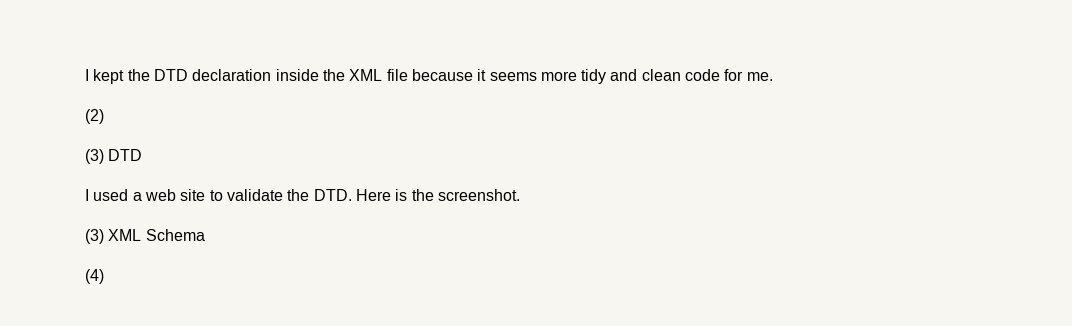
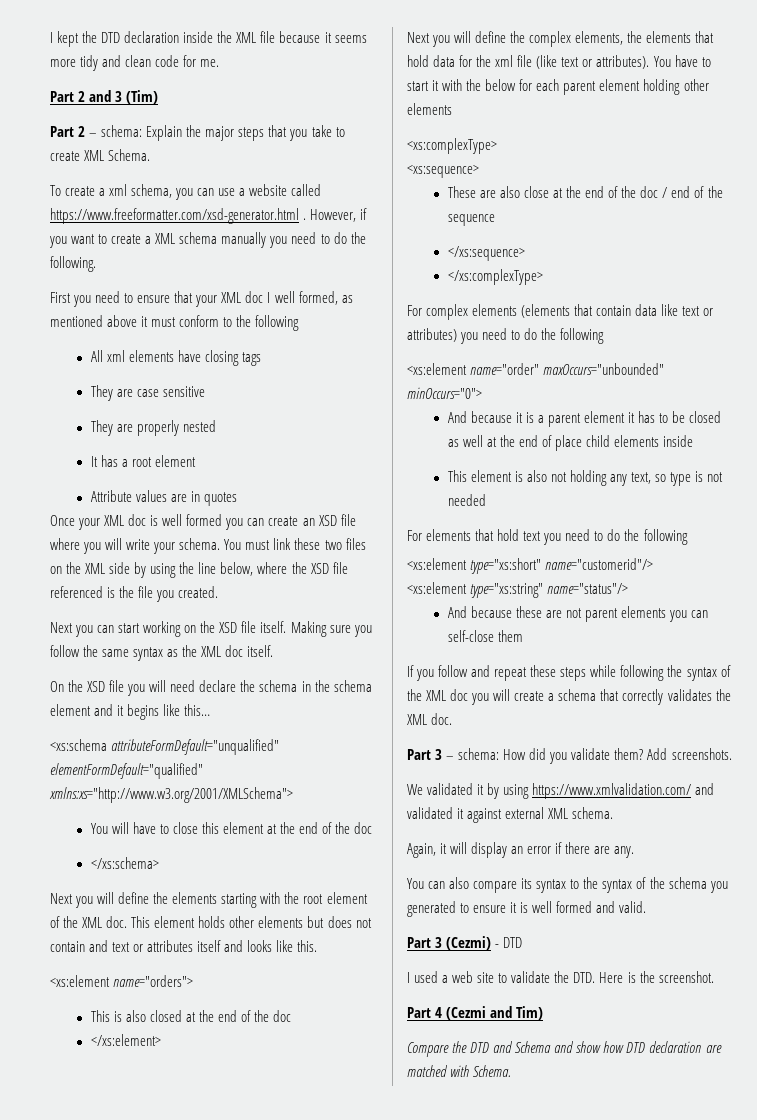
[85,109,104,124] [85,149,104,164] (2) // (3) -> [50,90,159,104] [50,125,345,141] [50,149,151,161] [50,184,322,200] [50,208,368,224] [49,232,366,248] [50,256,96,272] [50,291,353,307] [50,315,300,331] [90,350,262,366] [90,385,206,401] [90,420,217,436] [90,455,197,467] [90,490,238,506] [50,514,356,530] [50,538,366,554] [50,562,348,578] [50,586,219,602] [50,621,372,637] [50,645,274,661] [50,680,372,696] [50,704,211,720] [50,739,280,755] [50,763,203,779] [49,787,293,803] [90,822,373,834] [90,857,159,869] [50,892,368,908] [50,916,372,928] [50,940,318,952] [50,975,194,987] [90,1010,292,1022] [90,1034,161,1046] [407,31,715,47] [407,55,711,69] [407,79,709,95] [407,103,452,115] [407,138,497,154] [407,165,479,178] [447,186,723,198] [447,214,495,226] [447,246,525,261] [447,269,543,285] [407,304,714,320] [407,328,605,344] [407,363,665,375] [407,387,482,399] [447,411,722,427] [447,435,694,451] [447,470,724,486] [447,494,486,506] [407,529,688,545] [407,558,654,574] [407,582,629,598] [447,606,709,622] [447,630,523,642] [407,665,731,681] [407,689,731,705] [407,713,453,725] [407,748,732,764] [407,783,715,799] [407,807,614,823] [407,842,635,858] [407,877,728,893] [407,901,647,917] [407,936,500,950] Part 2 and 3 (Tim) // Part 2 – schema: Explain the major steps that you take to create XML Schema. // To create a xml schema, you can use a website called https://www.freeformatter.com/xsd-generator.html . However, if you want to create a XML schema manually you need to do the following. // First you need to ensure that your XML doc I well formed, as mentioned above it must conform to the following // All xml elements have closing tags // They are case sensitive // They are properly nested // It has a root element // Attribute values are in quotes // Once your XML doc is well formed you can create an XSD file where you will write your schema. You must link these two files on the XML side by using the line below, where the XSD file referenced is the file you created. // Next you can start working on the XSD file itself. Making sure you follow the same syntax as the XML doc itself. // On the XSD file you will need declare the schema in the schema element and it begins like this… // <xs:schema attributeFormDefault="unqualified" elementFormDefault="qualified" xmlns:xs="http://www.w3.org/2001/XMLSchema"> // You will have to close this element at the end of the doc // </xs:schema> // Next you will define the elements starting with the root element of the XML doc. This element holds other elements but does not contain and text or attributes itself and looks like this. // <xs:element name="orders"> // This is also closed at the end of the doc // </xs:element> // Next you will define the complex elements, the elements that hold data for the xml file (like text or attributes). You have to start it with the below for each parent element holding other elements // <xs:complexType> // <xs:sequence> // These are also close at the end of the doc / end of the sequence // </xs:sequence> // </xs:complexType> // For complex elements (elements that contain data like text or attributes) you need to do the following // <xs:element name="order" maxOccurs="unbounded" minOccurs="0"> // And because it is a parent element it has to be closed as well at the end of place child elements inside // This element is also not holding any text, so type is not needed // For elements that hold text you need to do the following // <xs:element type="xs:short" name="customerid"/> // <xs:element type="xs:string" name="status"/> // And because these are not parent elements you can self-close them // If you follow and repeat these steps while following the syntax of the XML doc you will create a schema that correctly validates the XML doc. // Part 3 – schema: How did you validate them? Add screenshots. // We validated it by using https://www.xmlvalidation.com/ and validated it against external XML schema. // Again, it will display an error if there are any. // You can also compare its syntax to the syntax of the schema you generated to ensure it is well formed and valid. // Part 3 (Cezmi) -
[85,229,205,244] [85,269,104,284] (3) XML Schema // (4) -> [407,1006,544,1020] [407,1041,722,1057] [407,1065,512,1077] Part 4 (Cezmi and Tim) // Compare the DTD and Schema and show how DTD declaration are matched with Schema.

